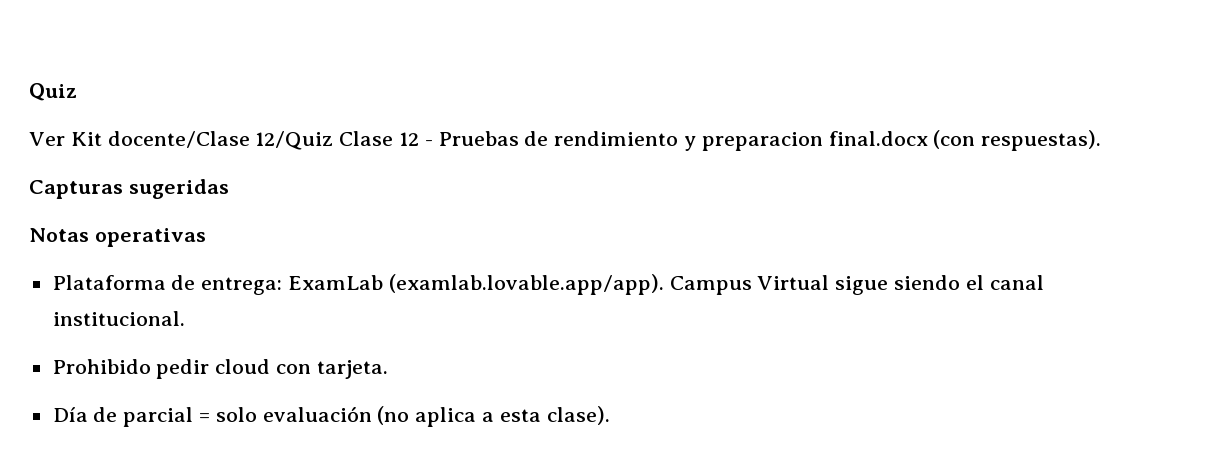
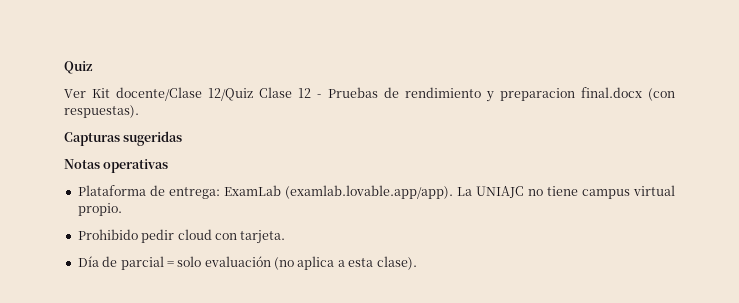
[669,275,1044,295] [52,311,185,326] Campus Virtual sigue siendo el canal institucional. -> [456,185,675,199] [77,203,122,216] La UNIAJC no tiene campus virtual propio.

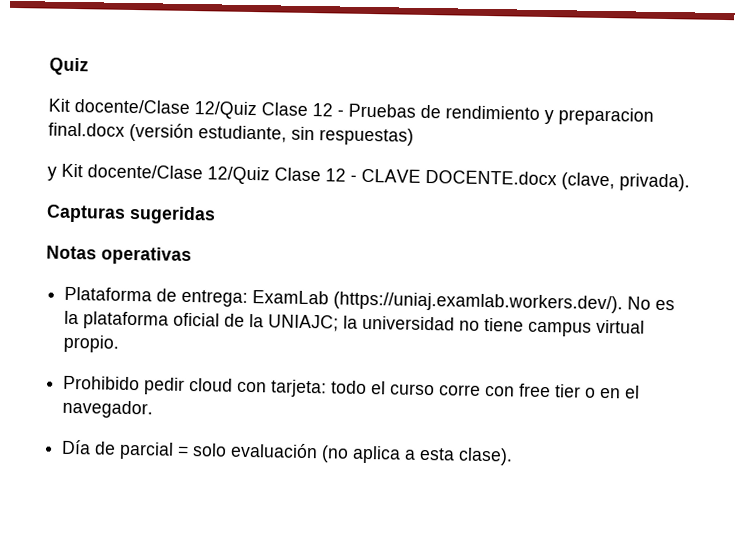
[64,89,86,98] Ver -> (89, 66) none
[648,88,676,101] [64,105,139,118] (con respuestas). -> [129,122,414,146] [47,163,690,192] (versión estudiante, sin respuestas) // y Kit docente/Clase 12/Quiz Clase 12 - CLAVE DOCENTE.docx (clave, privada).
[284,185,524,199] (examlab.lovable.app/app). La UNIAJC -> [333,291,676,314] [64,310,456,332] (https://uniaj.examlab.workers.dev/). No es la plataforma oficial de la UNIAJC; la universidad
[240,230,286,244] tarjeta. -> [270,379,641,399] [62,399,154,419] tarjeta: todo el curso corre con free tier o en el navegador.

